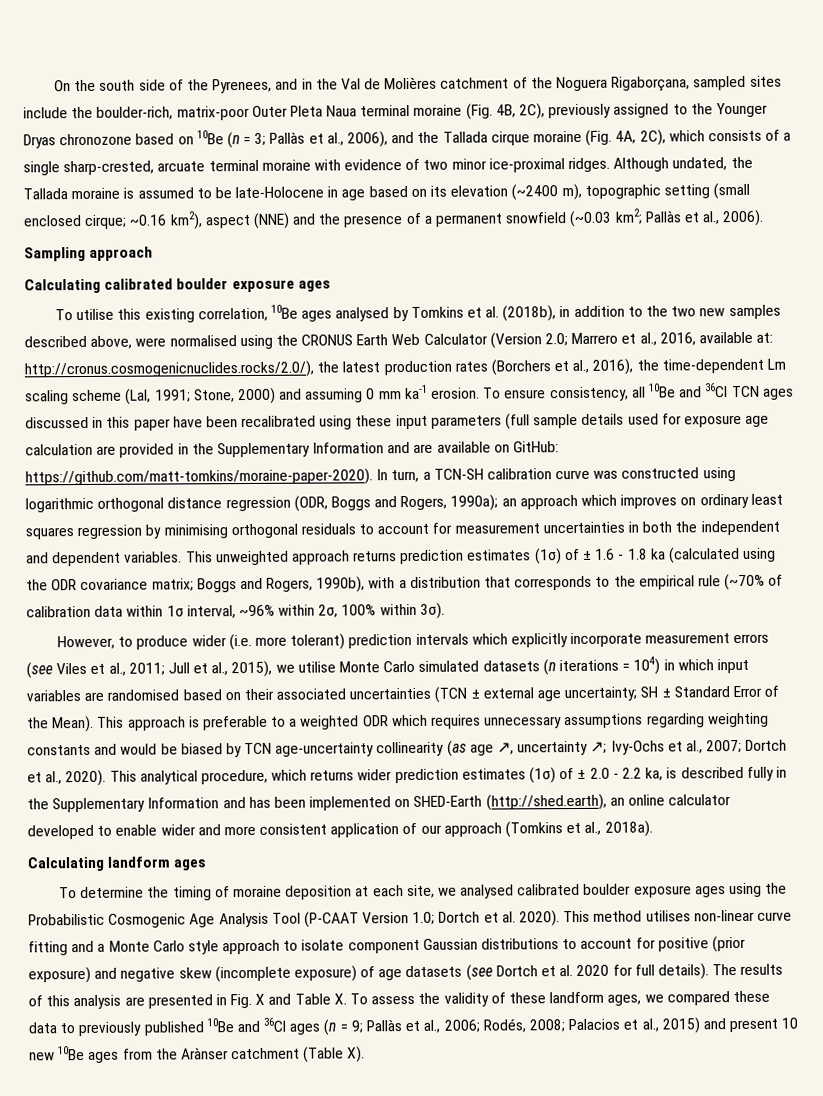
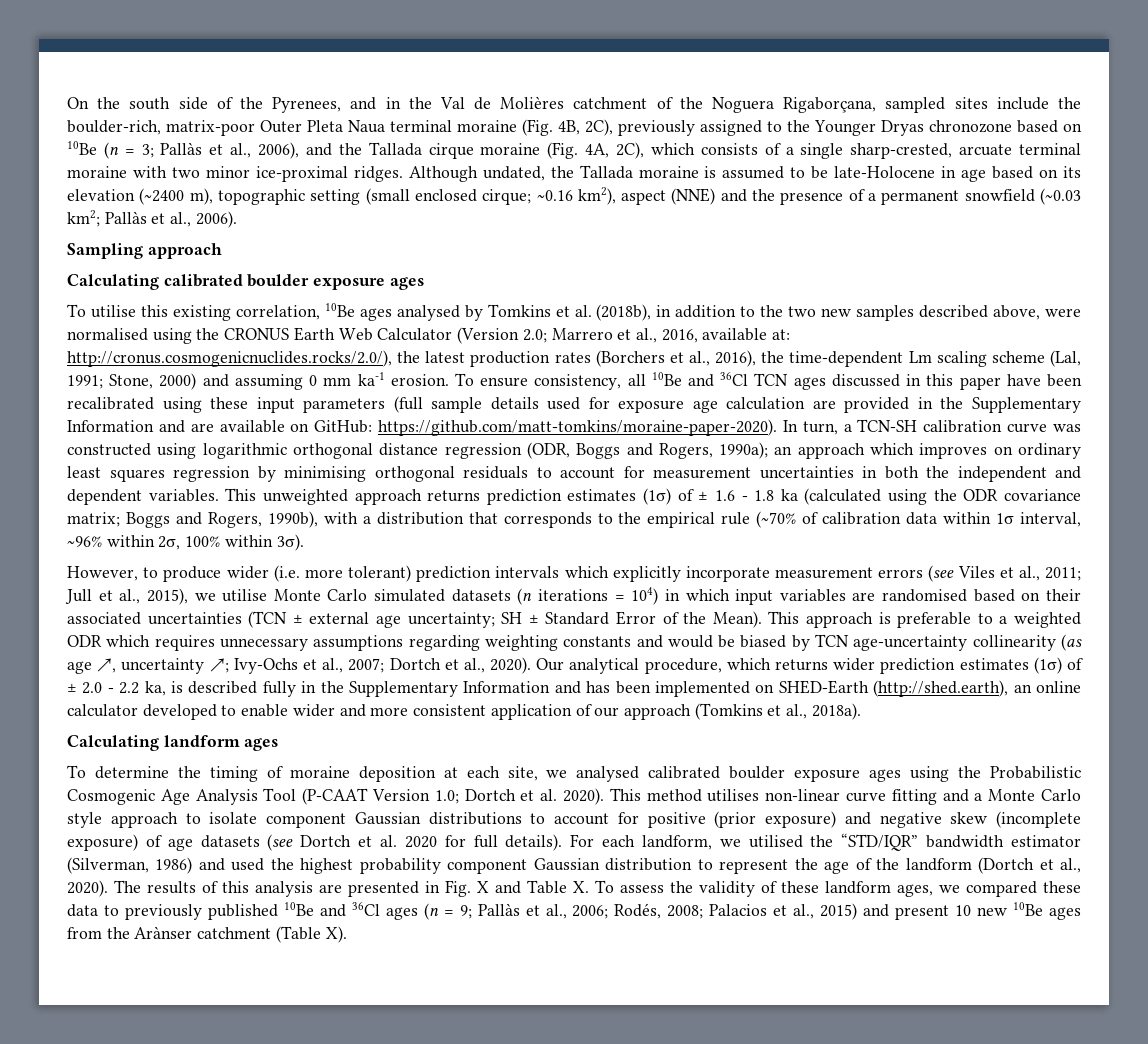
[344,158,421,171] evidence of -> (167, 172) none
[109,770,137,782] This -> [536,658,565,671] Our
(709, 971) none -> [570,833,1082,851] [67,857,1082,874] [67,880,108,897] For each landform, we utilised the “STD/IQR” bandwidth estimator (Silverman, 1986) and used the highest probability component Gaussian distribution to represent the age of the landform (Dortch et al., 2020).

